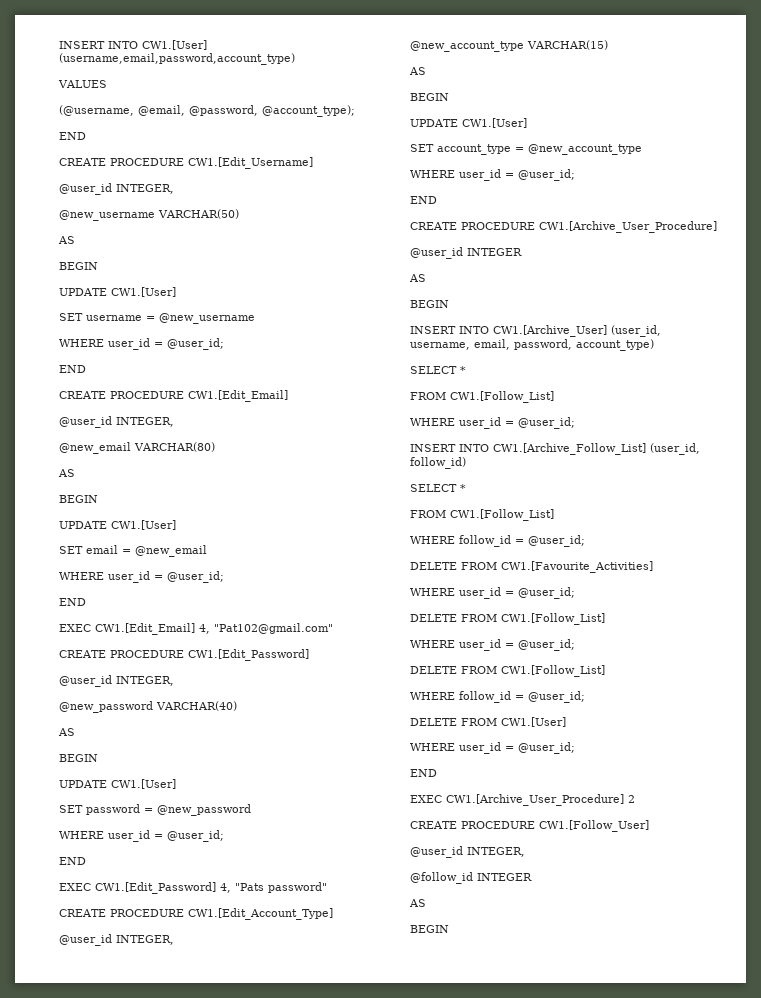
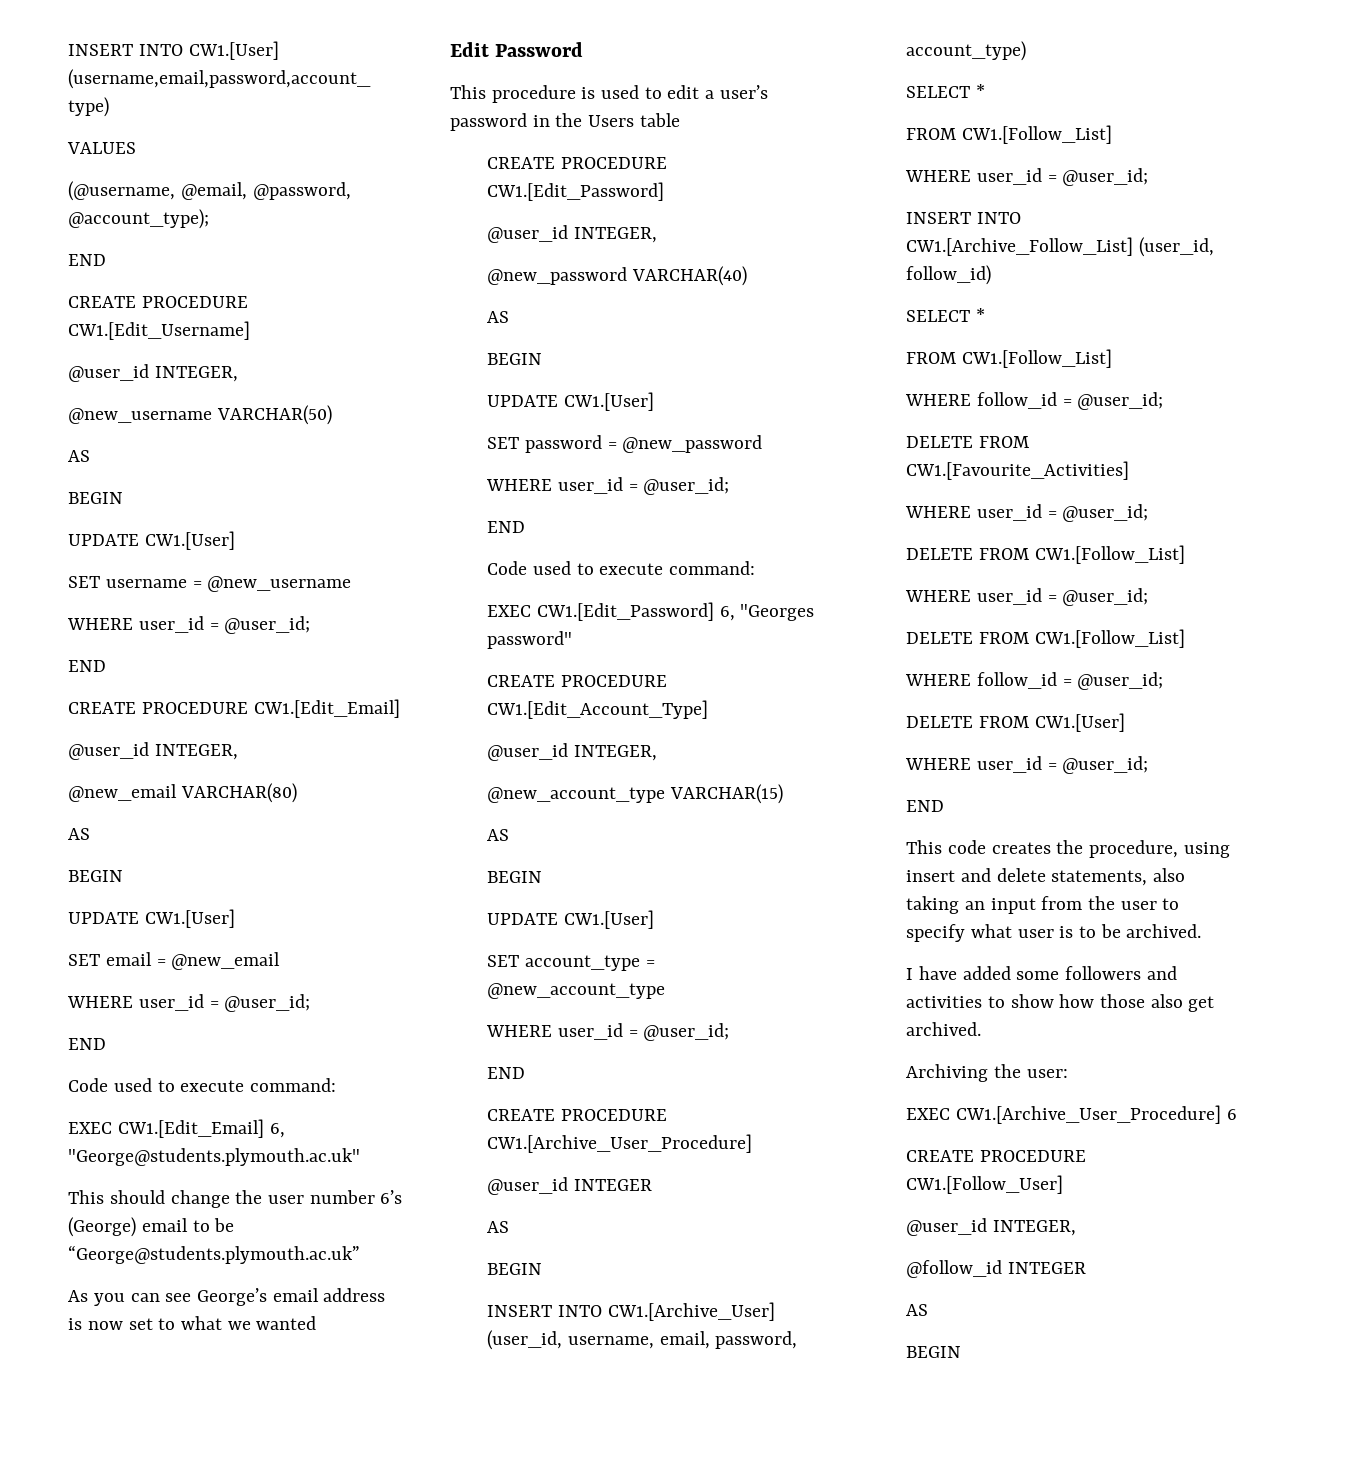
[58,623,333,635] EXEC CW1.[Edit_Email] 4, "Pat102@gmail.com" -> [68,1078,337,1092] [68,1119,285,1138] [68,1148,361,1166] [68,1190,403,1208] [68,1217,235,1237] [68,1245,361,1264] [68,1288,386,1306] [68,1316,317,1330] [450,42,584,57] [450,85,768,103] [450,113,680,131] Code used to execute command: // EXEC CW1.[Edit_Email] 6, "George@students.plymouth.ac.uk" // This should change the user number 6’s (George) email to be “George@students.plymouth.ac.uk” // As you can see George’s email address is now set to what we wanted // Edit Password // This procedure is used to edit a user’s password in the Users table
(86, 861) none -> [487,561,756,575] // Code used to execute command:
[219,883,264,893] 4, "Pats -> [719,604,815,621] 6, "Georges
(437, 773) none -> [906,840,1230,858] [906,868,1186,886] [906,896,1180,914] [906,924,1202,942] [906,966,1177,980] [906,994,1215,1012] [906,1022,982,1036] [906,1064,1068,1082] // This code creates the procedure, using insert and delete statements, also taking an input from the user to specify what user is to be archived. // I have added some followers and activities to show how those also get archived. // Archiving the user:
[627,795,635,803] 2 -> [1226,1109,1237,1120] 6

